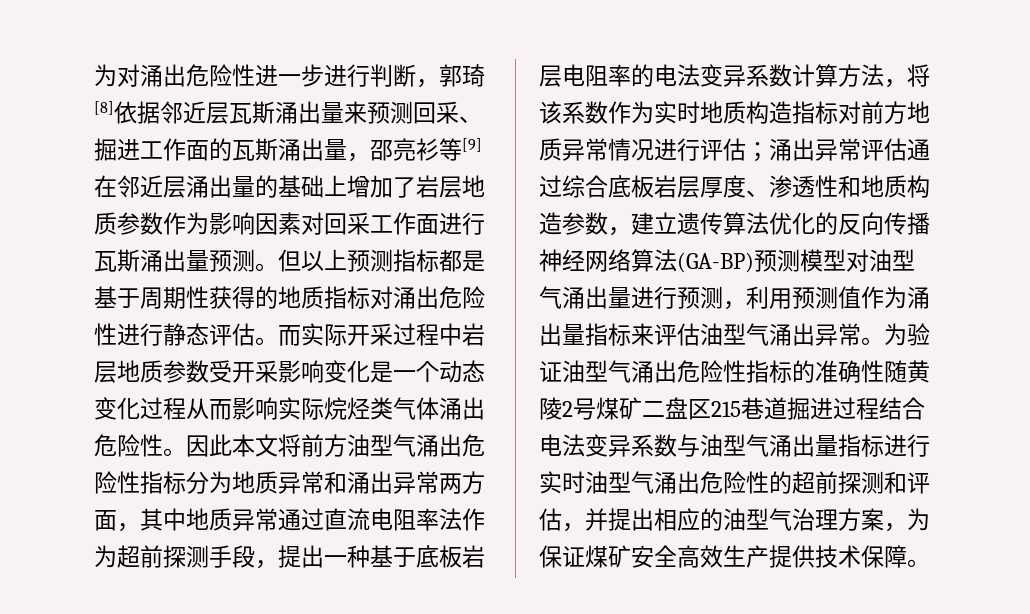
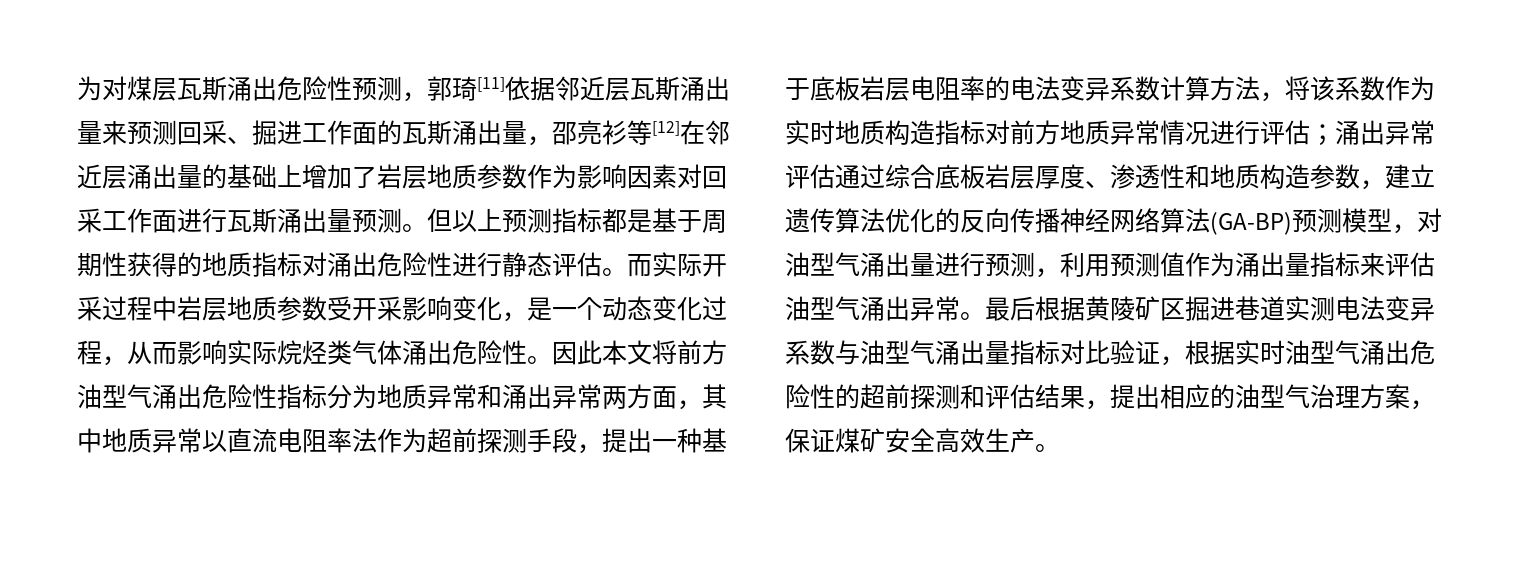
[140,64,485,88] [94,101,114,115] 涌出危险性进一步进行判断，郭琦[8] -> [127,76,505,102] 煤层瓦斯涌出危险性预测，郭琦[11]
[462,138,482,152] [9] -> [652,121,680,136] [12]
(370, 371) none -> [502,312,527,322] ，
(186, 408) none -> [102,356,127,366] ，
[278,508,324,531] 通过 -> [202,430,227,452] 以
(846, 260) none -> [1392,224,1417,234] ，
[884,323,930,346] [539,360,930,383] [539,397,925,420] 为验证油型气涌出危险性指标的准确性随黄陵2号煤矿二盘区215巷道掘进过程结合 -> [985,296,1335,321] 最后根据黄陵矿区掘进巷道实测
[884,434,930,457] 进行 -> [1060,340,1235,366] 对比验证，根据
[562,508,608,532] ，并 -> [1035,384,1110,410] 结果，
[907,508,930,531] 为 -> (1435, 405) none
[769,545,907,568] 提供技术保障 -> (1035, 440) none

